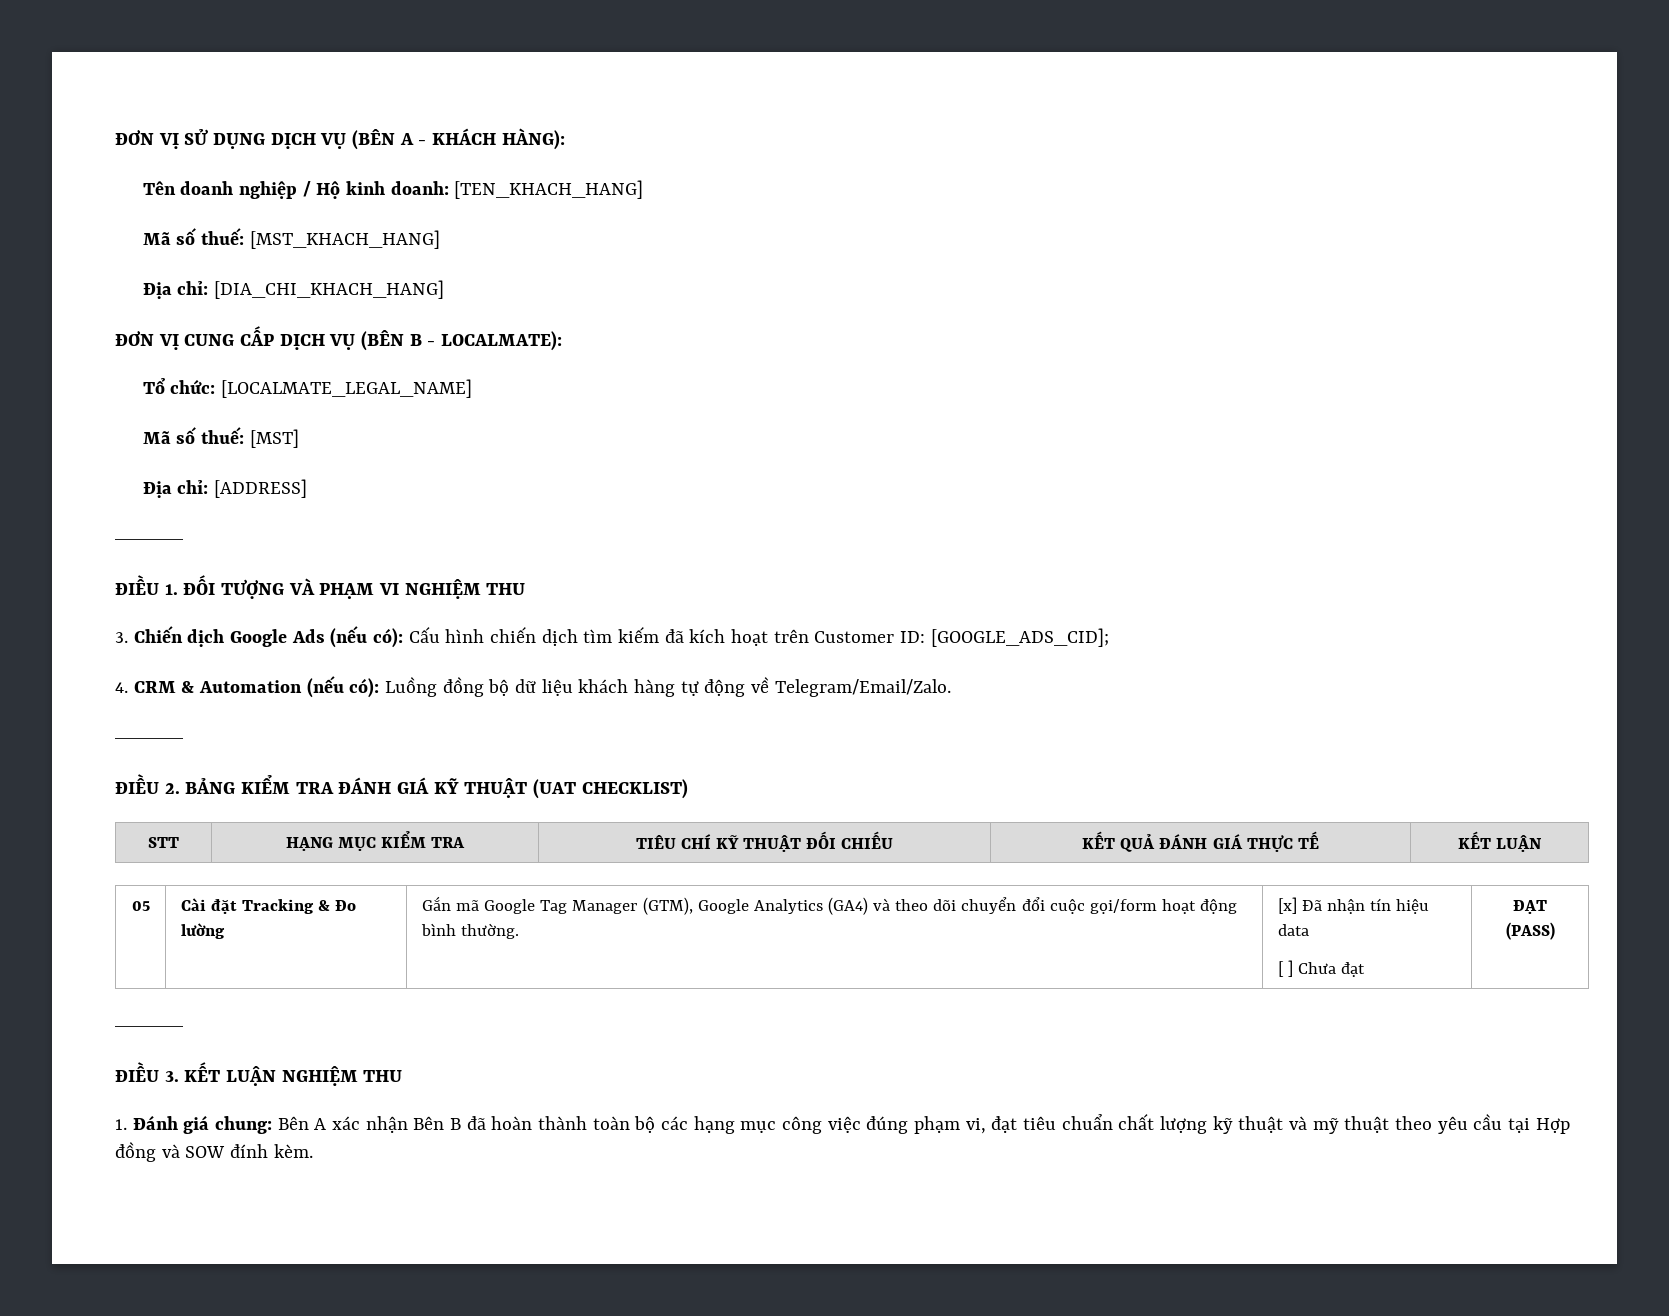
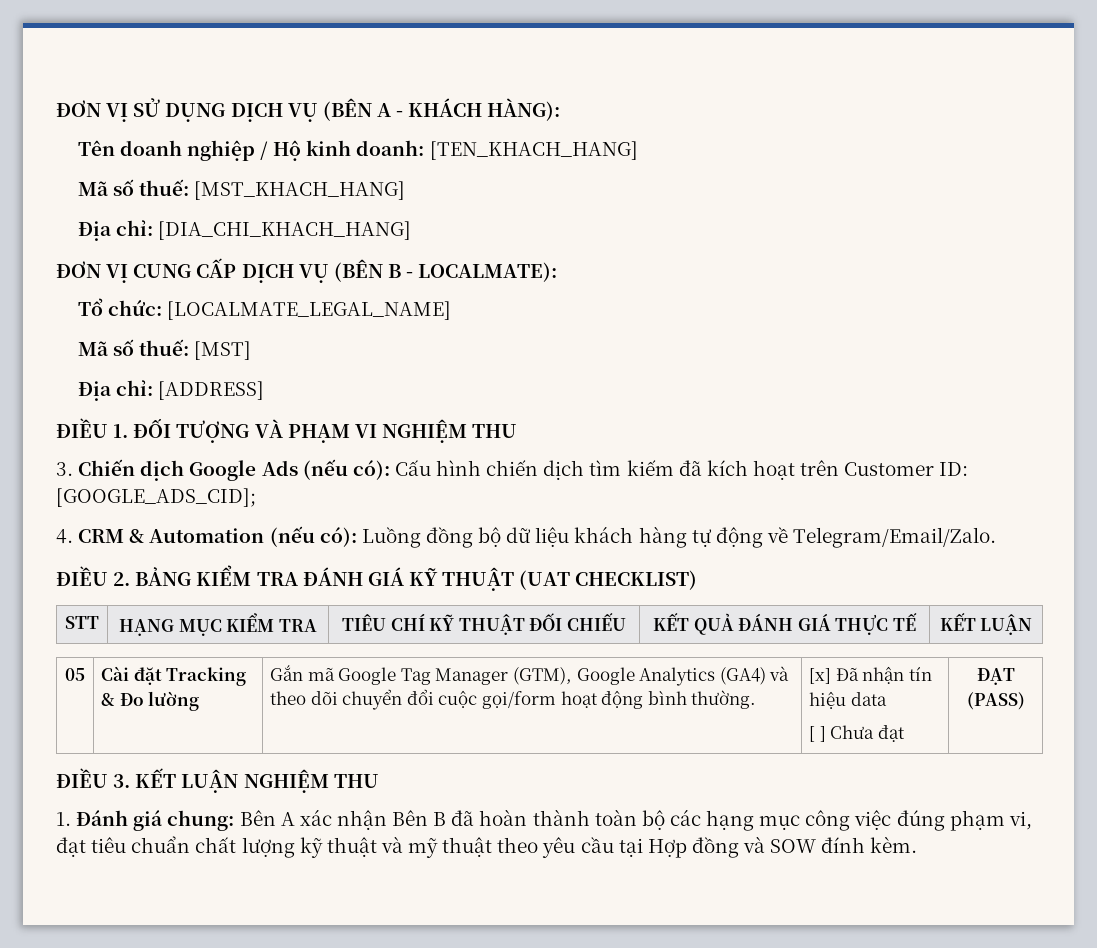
[115,539,184,544] // ―――― -> (264, 390) none
[115,738,184,743] // ―――― -> (997, 537) none
[115,1026,184,1031] // ―――― -> (1025, 701) none

